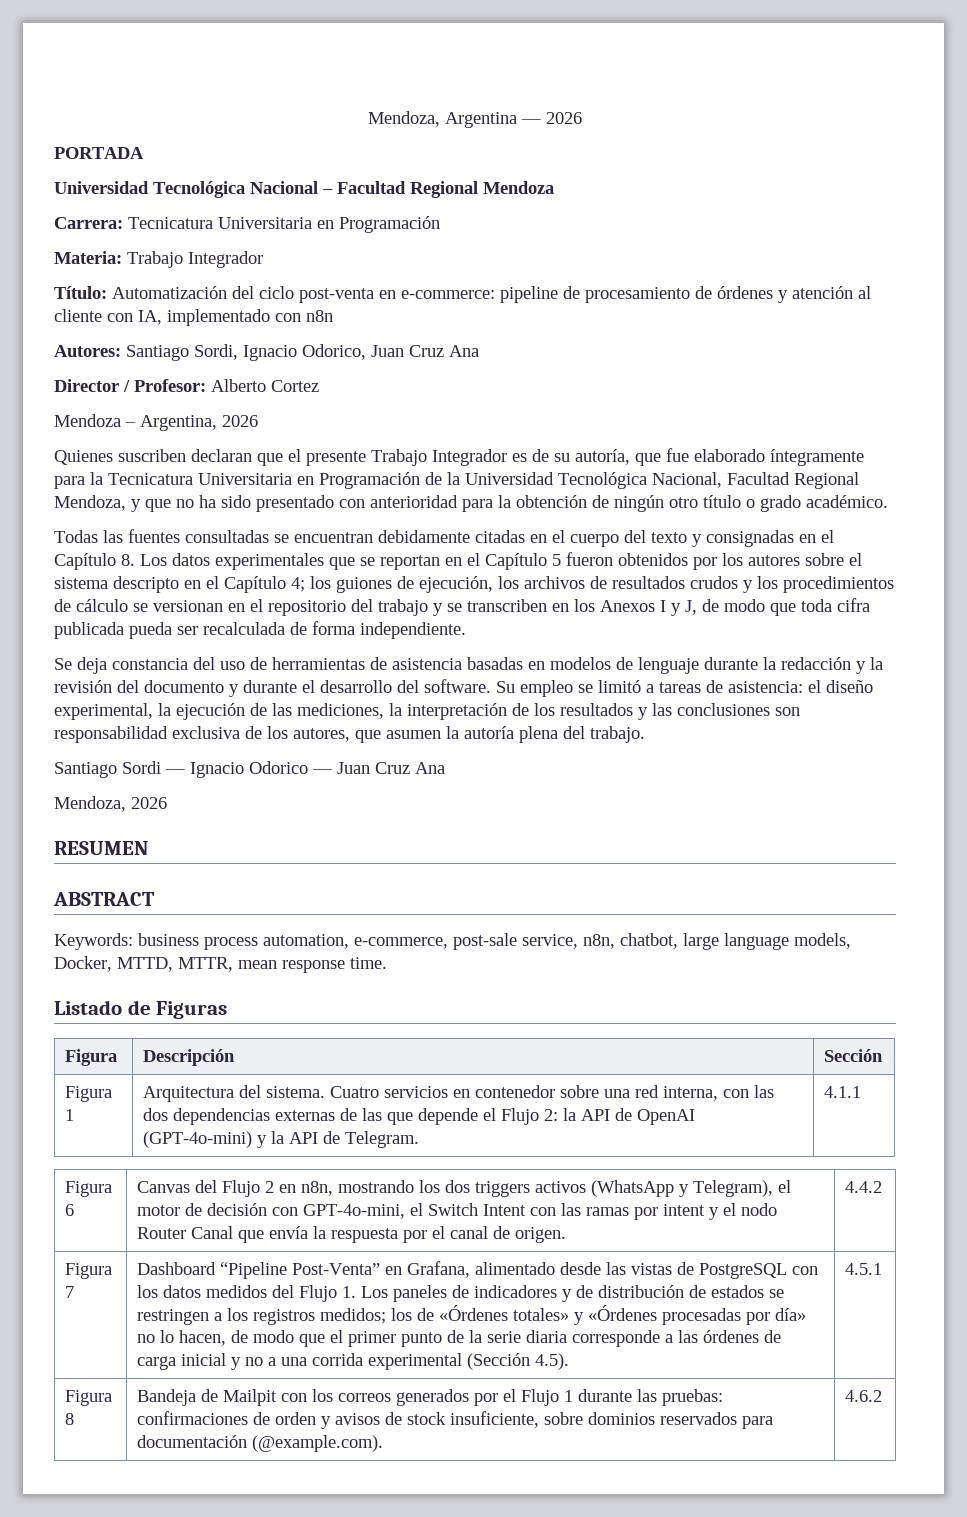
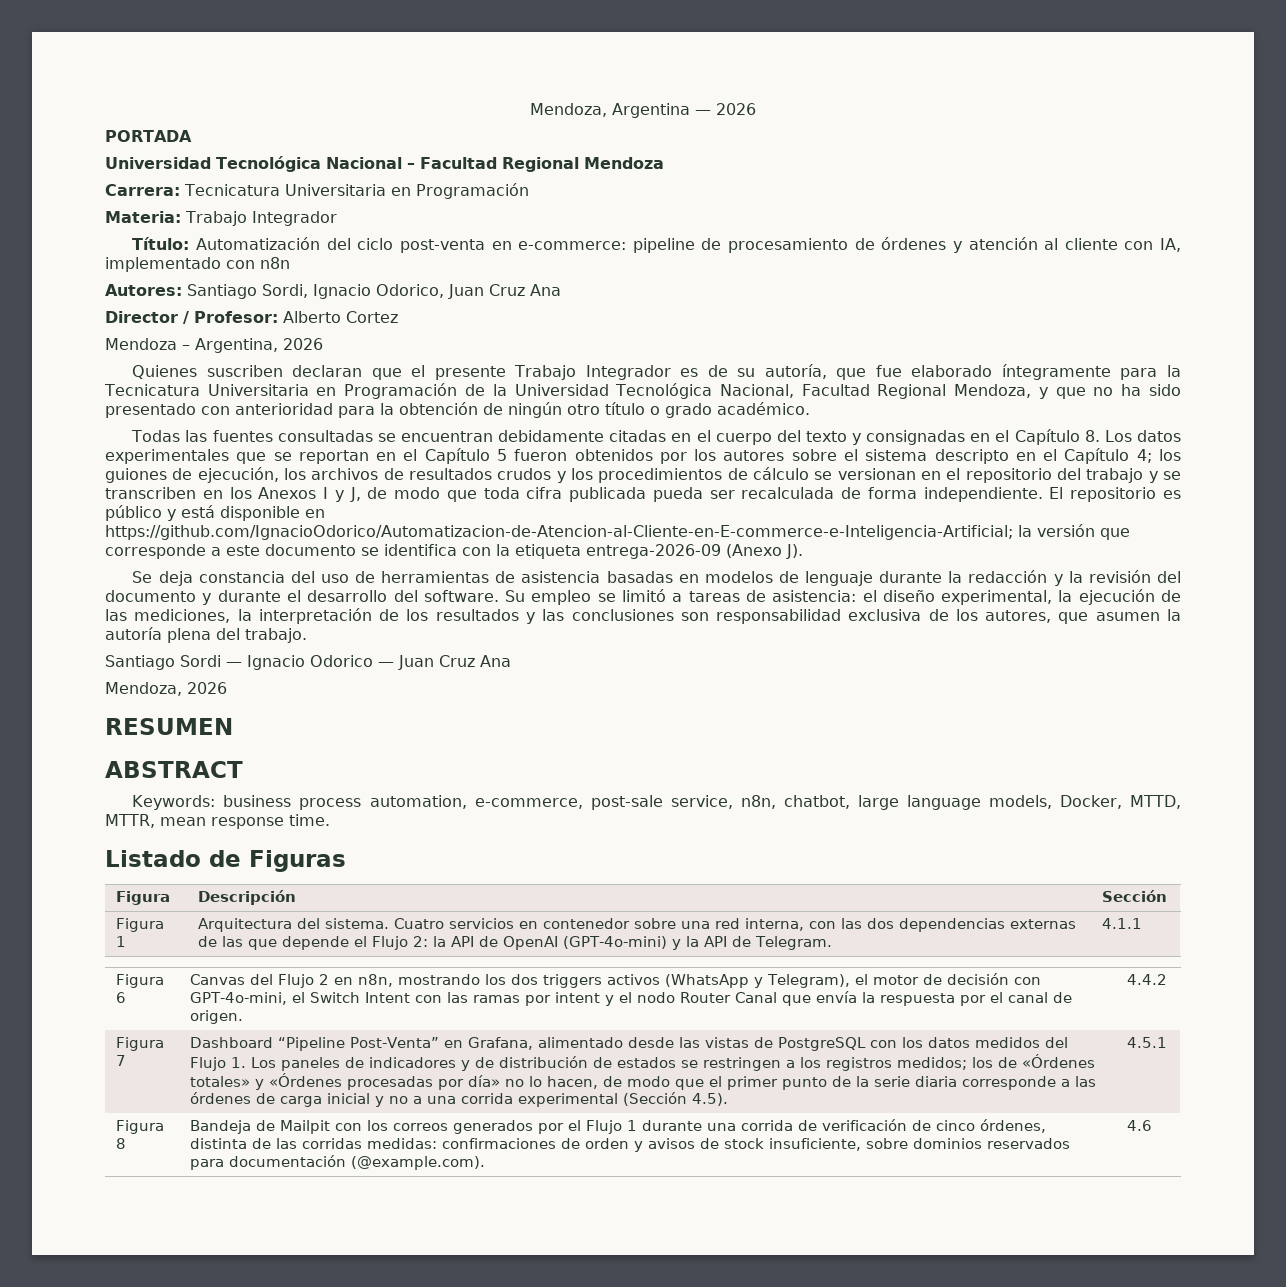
(466, 630) none -> [1049,487,1182,502] [105,505,325,521] [105,524,1130,540] [105,544,803,559] El repositorio es público y está disponible en https://github.com/IgnacioOdorico/Automatizacion-de-Atencion-al-Cliente-en-E-commerce-e-Inteligencia-Artificial; la versión que corresponde a este documento se identifica con la etiqueta entrega-2026-09 (Anexo J).
[637,1389,724,1406] las pruebas: -> [707,1119,1047,1133] [190,1138,438,1149] una corrida de verificación de cinco órdenes, distinta de las corridas medidas:
[845,1390,883,1402] 4.6.2 -> [1127,1120,1153,1131] 4.6

